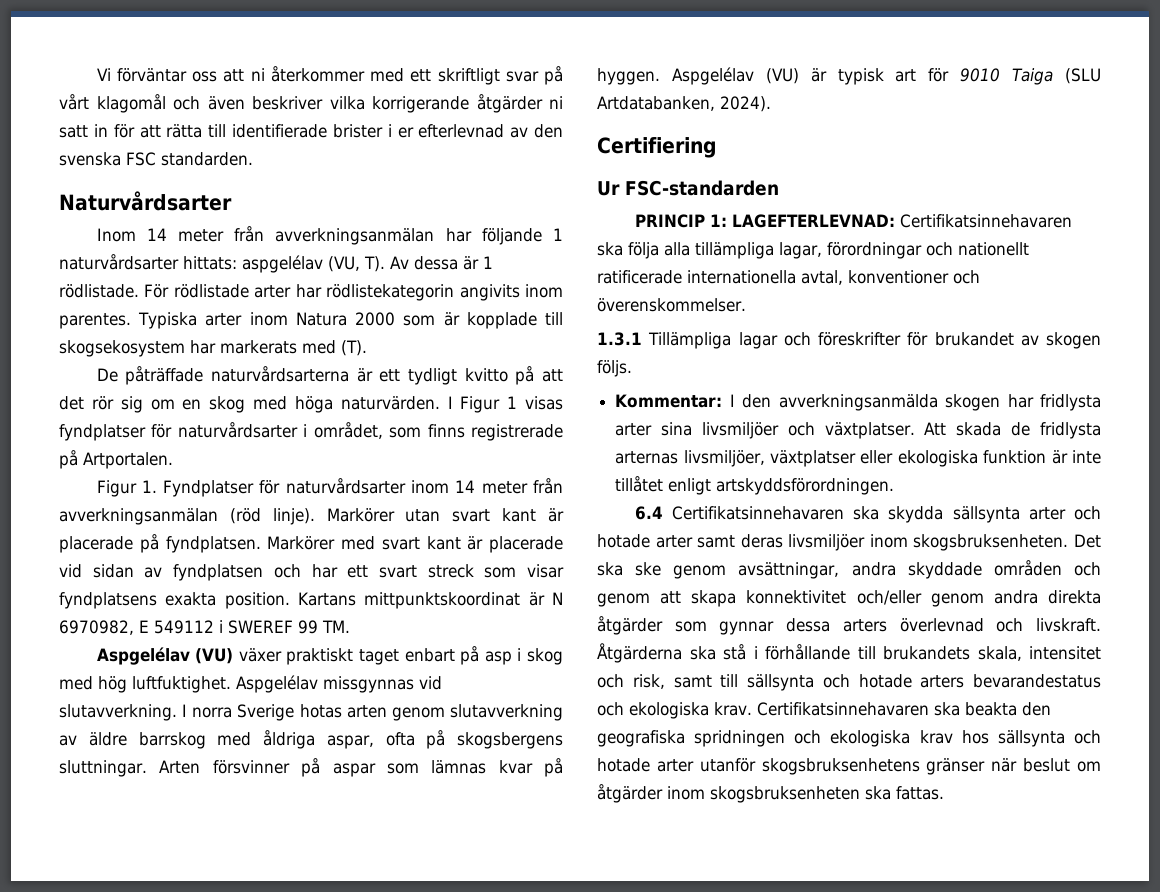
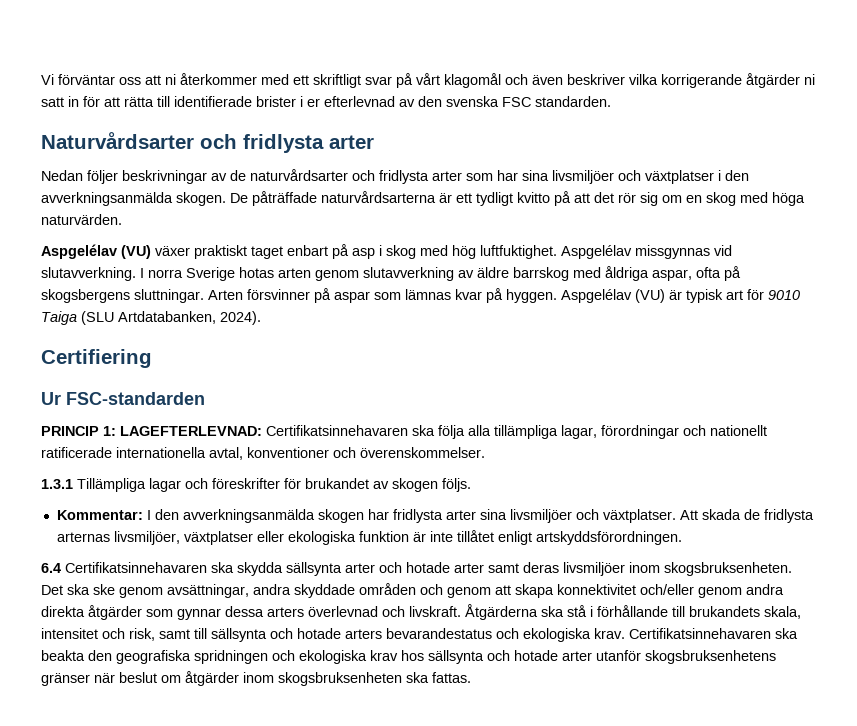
[96,226,563,245] [59,254,493,273] [59,284,563,301] [59,312,564,329] [59,340,367,357] // Inom 14 meter från avverkningsanmälan har följande 1 naturvårdsarter hittats: aspgelélav (VU, T). Av dessa är 1 rödlistade. För rödlistade arter har rödlistekategorin angivits inom parentes. Typiska arter inom Natura 2000 som är kopplade till skogsekosystem har markerats med (T). // -> [200,134,374,153] [41,169,749,184] [41,192,226,206] och fridlysta arter // Nedan följer beskrivningar av de naturvårdsarter och fridlysta arter som har sina livsmiljöer och växtplatser i den avverkningsanmälda skogen.
[447,396,563,413] [59,422,563,441] [59,450,173,469] [96,478,563,497] [59,508,564,525] [59,534,563,553] [59,564,564,581] [59,592,563,609] [59,620,350,635] I Figur 1 visas fyndplatser för naturvårdsarter i området, som finns registrerade på Artportalen. // Figur 1. Fyndplatser för naturvårdsarter inom 14 meter från avverkningsanmälan (röd linje). Markörer utan svart kant är placerade på fyndplatsen. Markörer med svart kant är placerade vid sidan av fyndplatsen och har ett svart streck som visar fyndplatsens exakta position. Kartans mittpunktskoordinat är N 6970982, E 549112 i SWEREF 99 TM. -> (122, 219) none

